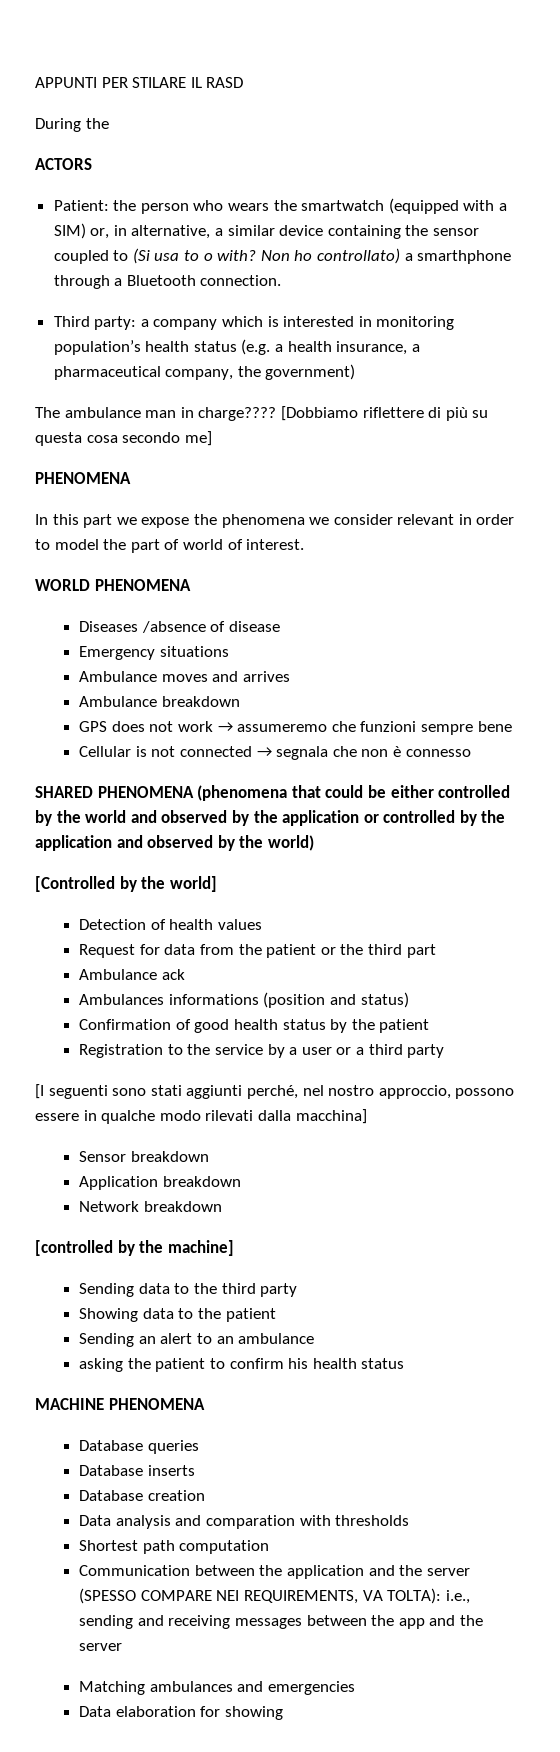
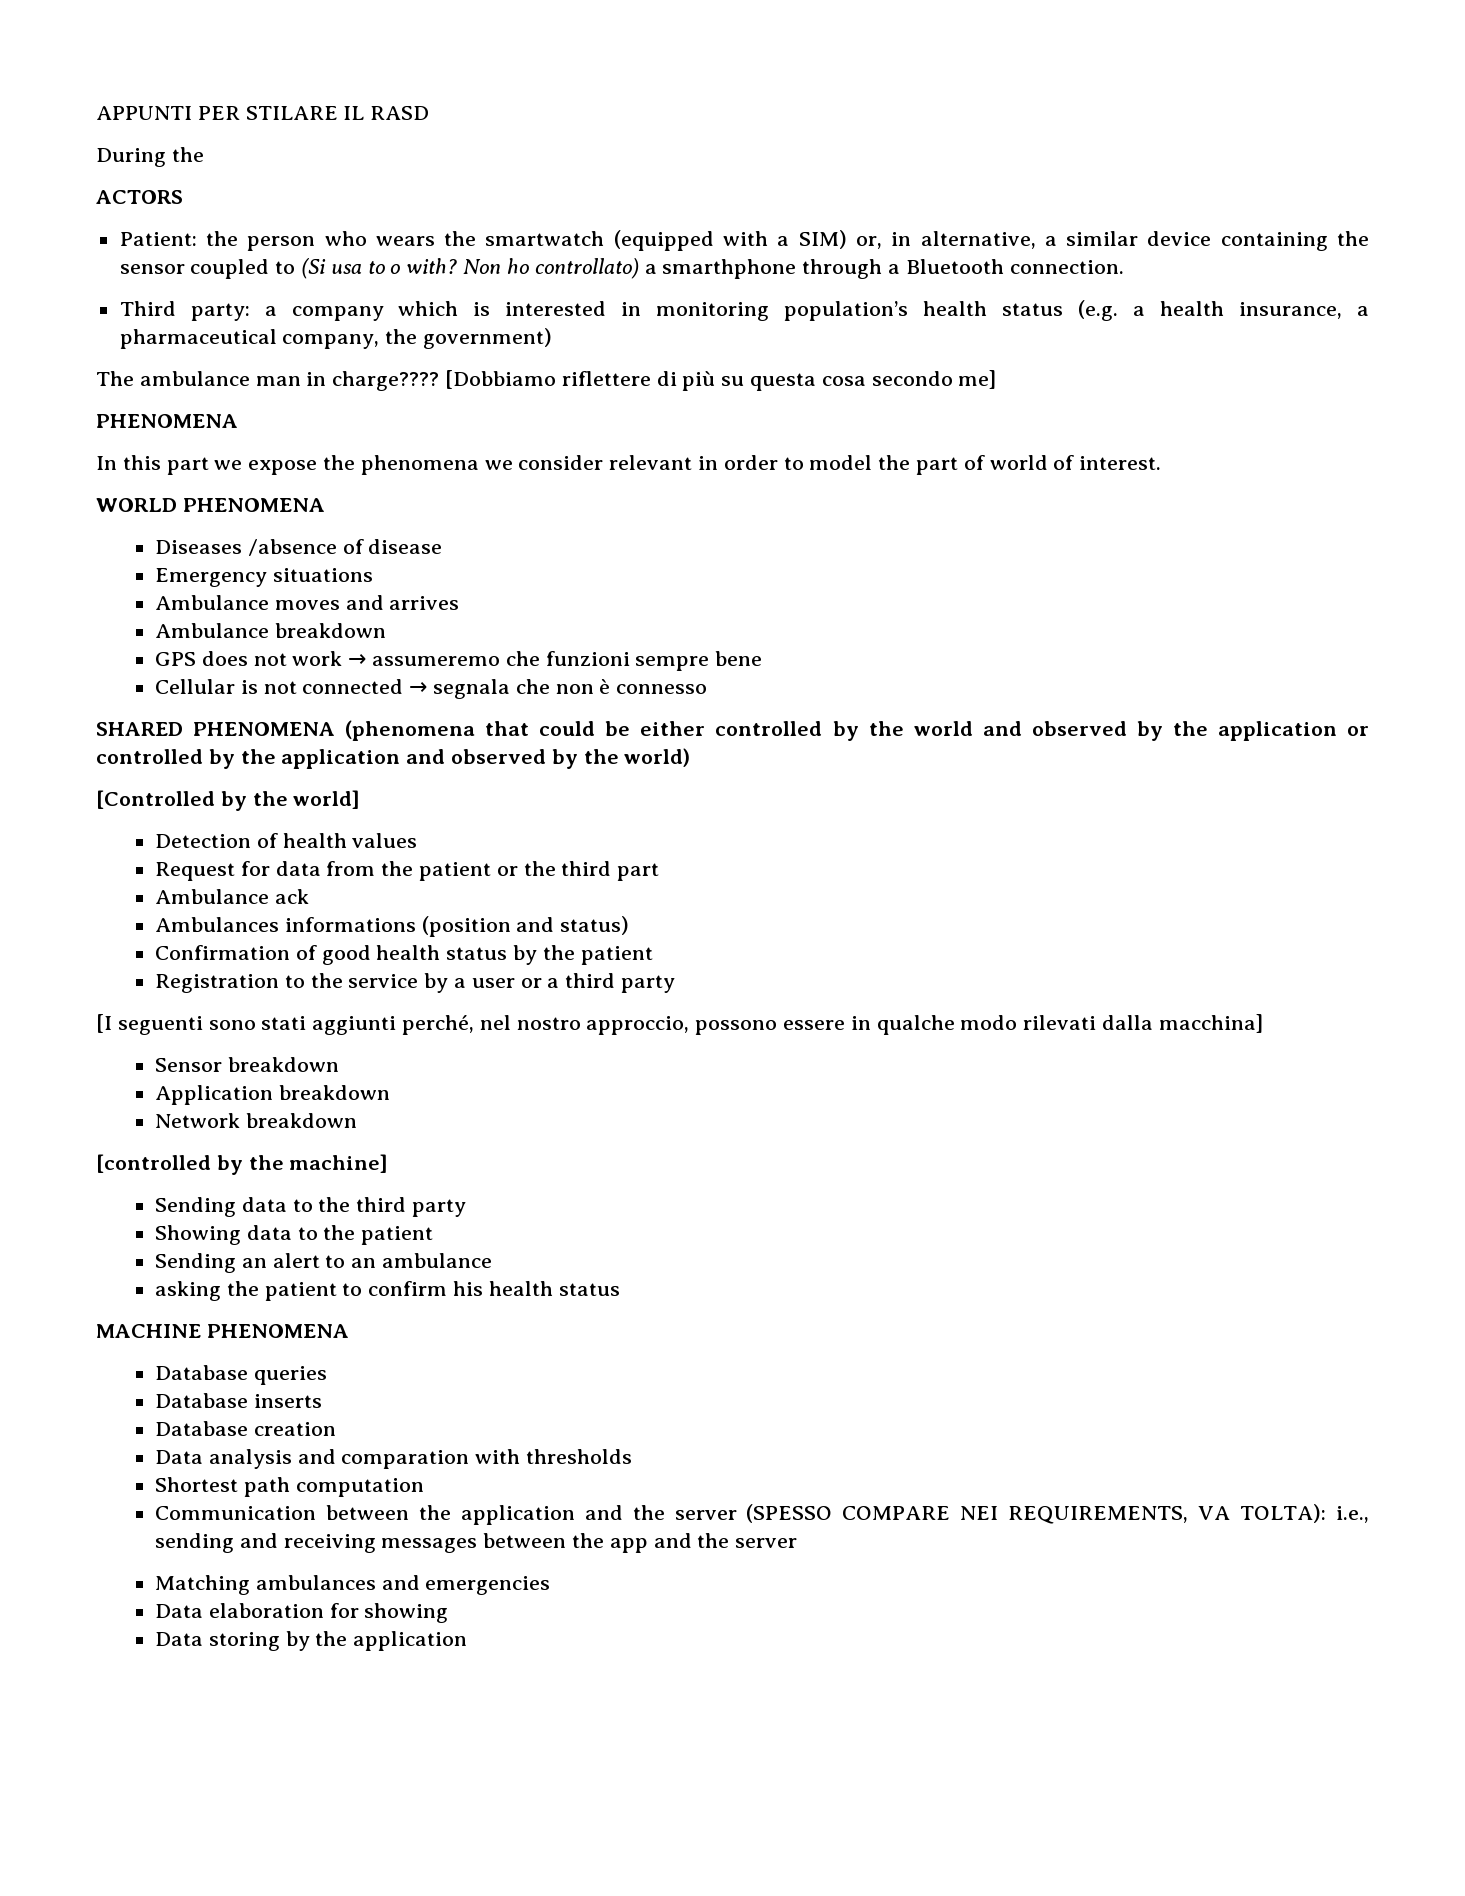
(284, 1713) none -> [154,1631,468,1651] // Data storing by the application

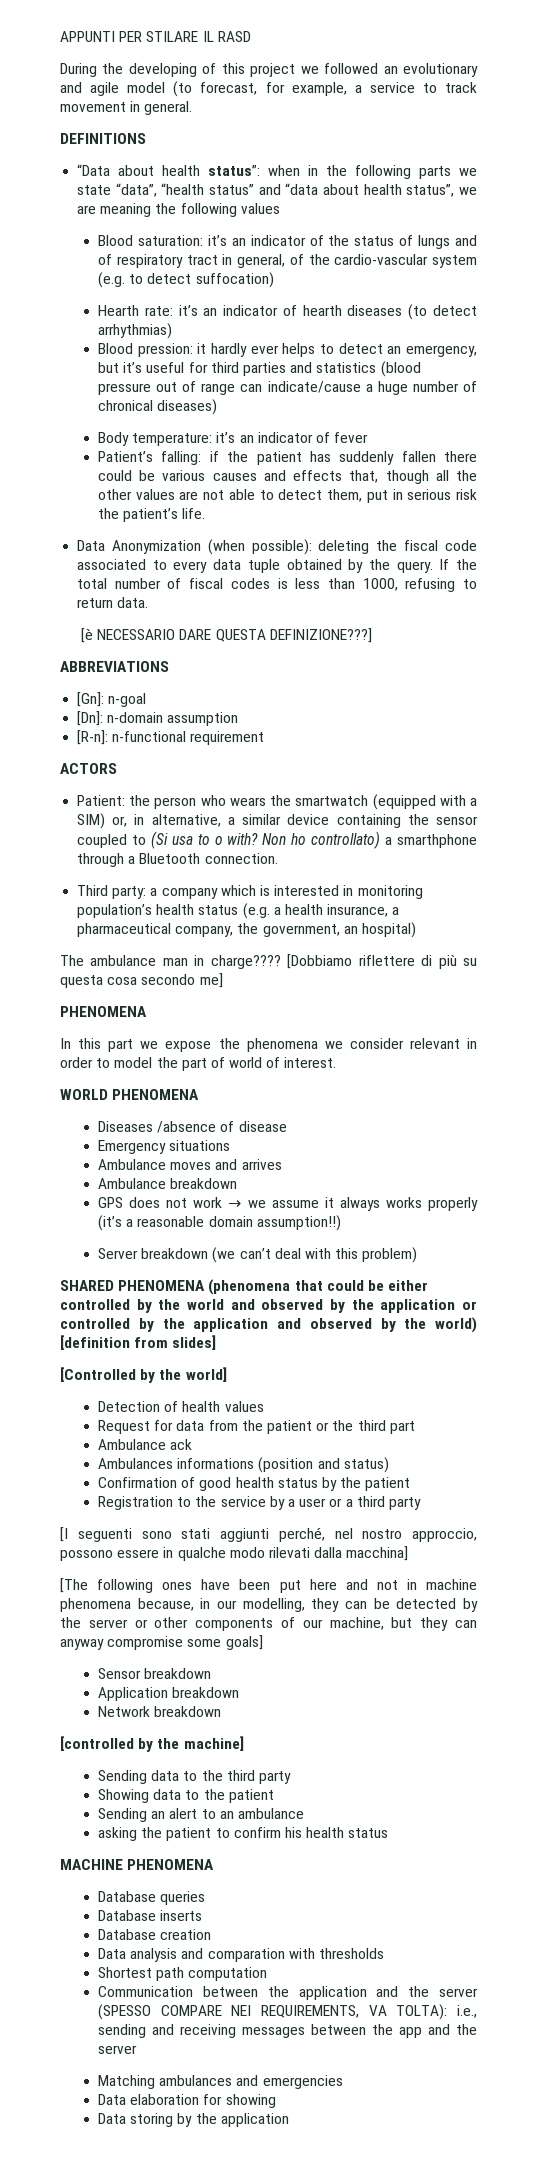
(204, 154) none -> [128,63,479,77] [60,81,478,97] [60,101,193,115] [60,133,146,144] [77,164,478,179] [77,183,477,197] [77,203,280,217] [98,235,477,249] [98,254,477,268] [98,272,274,288] [98,304,477,320] [98,323,173,339] [98,343,477,357] [98,361,421,377] [98,381,477,395] [98,399,218,415] [98,432,369,446] [98,451,477,465] [98,470,477,484] [98,489,477,503] [98,508,206,522] [77,539,478,555] [77,559,477,573] [77,578,477,592] [77,597,149,608] [80,628,372,643] [60,661,169,672] [77,692,147,707] [77,711,239,726] [77,730,265,745] developing of this project we followed an evolutionary and agile model (to forecast, for example, a service to track movement in general. // DEFINITIONS // “Data about health status”: when in the following parts we state “data”, “health status” and “data about health status”, we are meaning the following values // Blood saturation: it’s an indicator of the status of lungs and of respiratory tract in general, of the cardio-vascular system (e.g. to detect suffocation) // Hearth rate: it’s an indicator of hearth diseases (to detect arrhythmias) // Blood pression: it hardly ever helps to detect an emergency, but it’s useful for third parties and statistics (blood pressure out of range can indicate/cause a huge number of chronical diseases) // Body temperature: it’s an indicator of fever // Patient’s falling: if the patient has suddenly fallen there could be various causes and effects that, though all the other values are not able to detect them, put in serious risk the patient’s life. // Data Anonymization (when possible): deleting the fiscal code associated to every data tuple obtained by the query. If the total number of fiscal codes is less than 1000, refusing to return data. // [è NECESSARIO DARE QUESTA DEFINIZIONE???] // ABBREVIATIONS // [Gn]: n-goal // [Dn]: n-domain assumption // [R-n]: n-functional requirement
[423,328,553,349] government) -> [262,922,416,938] government, an hospital)
[371,651,763,671] [154,679,708,699] assumeremo che funzioni sempre bene // Cellular is not connected → segnala che non è connesso -> [247,1197,478,1211] [98,1215,341,1231] [98,1247,418,1263] we assume it always works properly (it’s a reasonable domain assumption!!) // Server breakdown (we can’t deal with this problem)
(691, 757) none -> [60,1335,217,1350] [definition from slides]
(1263, 1023) none -> [60,1578,478,1593] [60,1598,478,1612] [60,1617,478,1631] [60,1635,263,1650] // [The following ones have been put here and not in machine phenomena because, in our modelling, they can be detected by the server or other components of our machine, but they can anyway compromise some goals]

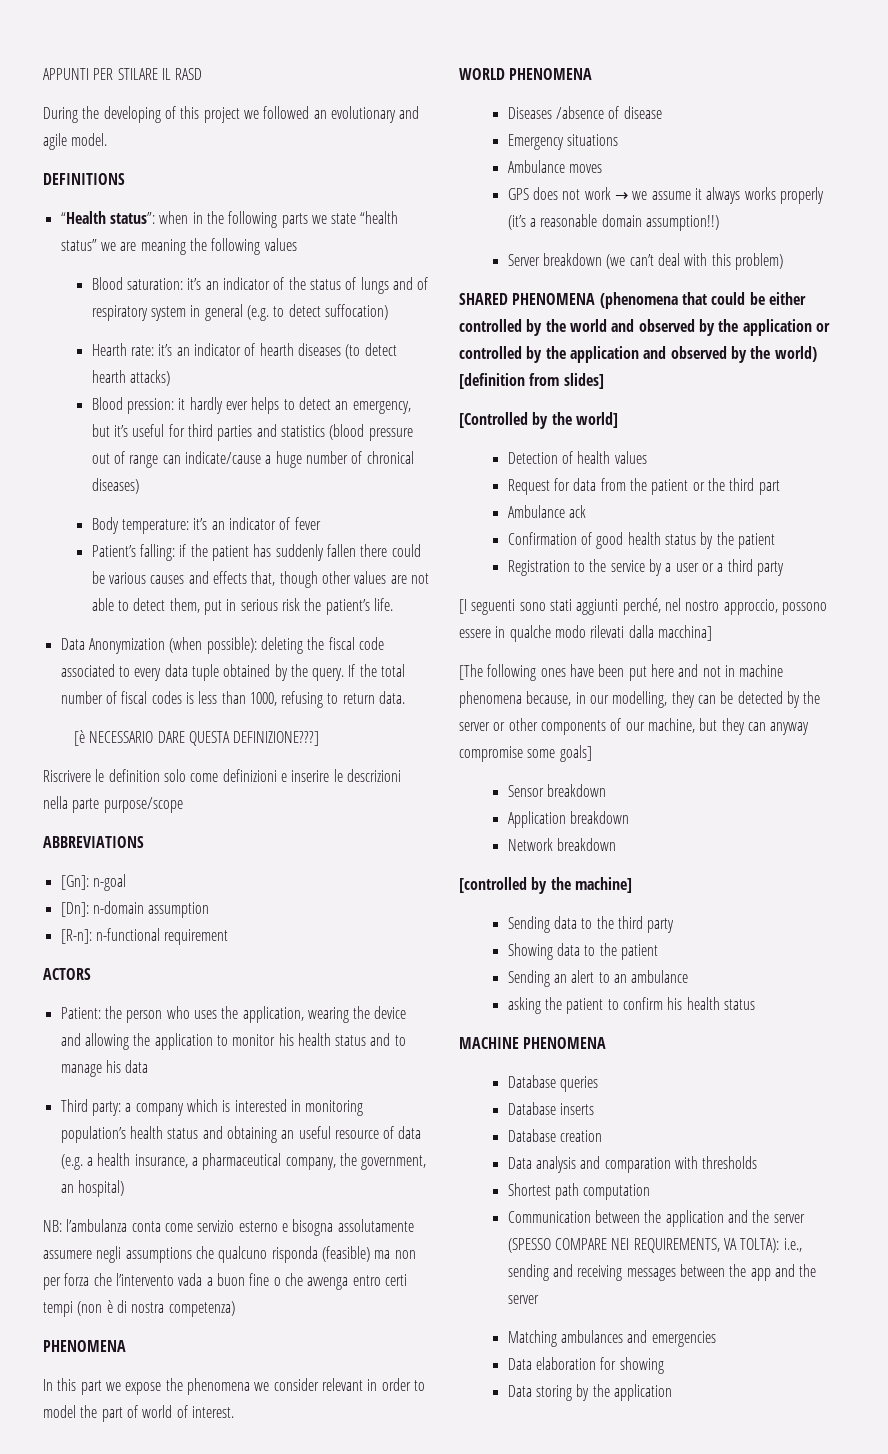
[127,81,478,97] [60,101,193,115] [60,133,146,144] [77,164,201,176] model (to forecast, for example, a service to track movement in general. // DEFINITIONS // “Data about health -> [71,133,108,146] [43,173,125,185] [60,211,106,224] model. // DEFINITIONS // “Health
[115,183,157,197] “data”, -> (357, 218) none
[258,183,455,197] and “data about health status”, -> (97, 245) none
[186,254,477,268] tract in general, of the cardio-vascular system -> [151,304,243,321] system in general
[98,323,173,339] arrhythmias) -> [91,370,171,386] hearth attacks)
[435,470,477,481] all the -> (318, 579) none
(372, 635) none -> [43,769,401,782] [43,796,183,813] // Riscrivere le definition solo come definizioni e inserire le descrizioni nella parte purpose/scope
[229,794,477,810] [77,813,478,829] [77,831,477,849] [77,853,278,867] wears the smartwatch (equipped with a SIM) or, in alternative, a similar device containing the sensor coupled to (Si usa to o with? Non ho controllato) a smarthphone through a Bluetooth connection. -> [193,1006,407,1023] [60,1033,406,1050] [60,1060,149,1077] uses the application, wearing the device and allowing the application to monitor his health status and to manage his data
(239, 910) none -> [202,1126,422,1143] and obtaining an useful resource of data
[60,954,478,969] [60,973,223,988] The ambulance man in charge???? [Dobbiamo riflettere di più su questa cosa secondo me] -> [43,1219,414,1236] [43,1246,416,1263] [43,1273,407,1290] [43,1300,235,1317] NB: l’ambulanza conta come servizio esterno e bisogna assolutamente assumere negli assumptions che qualcuno risponda (feasible) ma non per forza che l’intervento vada a buon fine o che avvenga entro certi tempi (non è di nostra competenza)
[215,1159,282,1170] [98,1178,238,1189] and arrives // Ambulance breakdown -> (603, 168) none
[98,1457,389,1473] // Ambulances informations (position and status) -> (587, 511) none

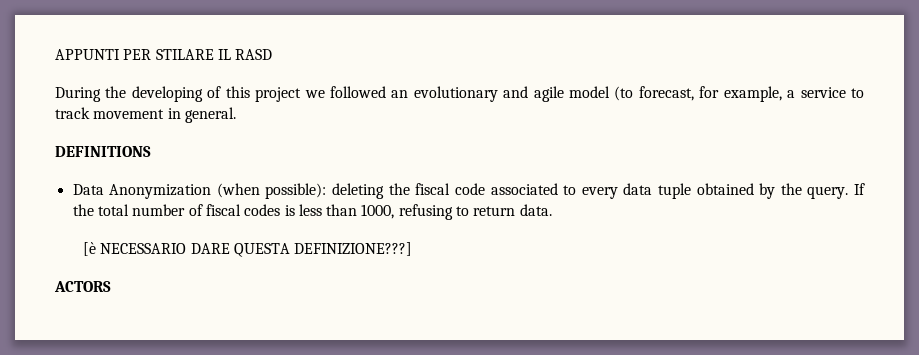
[71,133,108,146] [43,173,125,185] [60,211,399,228] [60,238,297,255] [91,277,429,294] [91,304,388,321] [91,343,397,359] [91,370,171,386] [91,397,411,414] [91,424,413,441] [91,451,414,468] [91,478,139,494] [91,517,321,534] [91,544,421,561] [91,571,429,588] [91,598,393,615] model. // DEFINITIONS // “Health status”: when in the following parts we state “health status” we are meaning the following values // Blood saturation: it’s an indicator of the status of lungs and of respiratory system in general (e.g. to detect suffocation) // Hearth rate: it’s an indicator of hearth diseases (to detect hearth attacks) // Blood pression: it hardly ever helps to detect an emergency, but it’s useful for third parties and statistics (blood pressure out of range can indicate/cause a huge number of chronical diseases) // Body temperature: it’s an indicator of fever // Patient’s falling: if the patient has suddenly fallen there could be various causes and effects that, though other values are not able to detect them, put in serious risk the patient’s life. -> [569,86,865,102] [55,107,236,123] [55,146,151,157] model (to forecast, for example, a service to track movement in general. // DEFINITIONS
[43,769,401,782] [43,796,183,813] [43,836,144,848] [60,874,126,891] [60,901,210,918] [60,928,229,945] [43,968,91,980] [60,1006,407,1023] [60,1033,406,1050] [60,1060,149,1077] [60,1099,364,1116] [60,1126,422,1143] [60,1153,427,1170] [60,1180,124,1197] [43,1219,414,1236] [43,1246,416,1263] [43,1273,407,1290] [43,1300,235,1317] [43,1340,126,1352] [43,1378,425,1395] [43,1405,234,1422] [459,68,593,80] [507,106,662,119] [507,134,619,150] [507,160,603,173] [507,187,824,204] [507,214,719,231] [507,253,783,270] [459,292,806,309] [459,319,830,336] [459,346,817,363] [459,373,604,389] [459,412,618,429] [507,451,647,464] [507,478,780,495] [507,505,587,518] [507,532,775,549] [507,559,784,576] [459,598,827,615] [459,625,712,642] [459,664,784,681] [459,691,821,708] [459,718,810,735] [459,745,592,762] [507,784,607,797] [507,811,630,828] [507,838,617,851] [459,877,632,894] [507,916,675,933] [507,943,658,960] [507,970,689,987] [507,997,755,1014] [459,1037,607,1049] [507,1075,599,1092] [507,1102,595,1115] [507,1129,603,1142] [507,1156,758,1173] [507,1183,651,1200] [507,1210,805,1227] [507,1238,802,1253] [507,1264,817,1281] [507,1295,539,1304] [507,1330,716,1347] [507,1357,664,1374] [507,1384,672,1401] Riscrivere le definition solo come definizioni e inserire le descrizioni nella parte purpose/scope // ABBREVIATIONS // [Gn]: n-goal // [Dn]: n-domain assumption // [R-n]: n-functional requirement // ACTORS // Patient: the person who uses the application, wearing the device and allowing the application to monitor his health status and to manage his data // Third party: a company which is interested in monitoring population’s health status and obtaining an useful resource of data (e.g. a health insurance, a pharmaceutical company, the government, an hospital) // NB: l’ambulanza conta come servizio esterno e bisogna assolutamente assumere negli assumptions che qualcuno risponda (feasible) ma non per forza che l’intervento vada a buon fine o che avvenga entro certi tempi (non è di nostra competenza) // PHENOMENA // In this part we expose the phenomena we consider relevant in order to model the part of world of interest. // WORLD PHENOMENA // Diseases /absence of disease // Emergency situations // Ambulance moves // GPS does not work → we assume it always works properly (it’s a reasonable domain assumption!!) // Server breakdown (we can’t deal with this problem) // SHARED PHENOMENA (phenomena that could be either controlled by the world and observed by the application or controlled by the application and observed by the world) [definition from slides] // [Controlled by the world] // Detection of health values // Request for data from the patient or the third part // Ambulance ack // Confirmation of good health status by the patient // Registration to the service by a user or a third party // [I seguenti sono stati aggiunti perché, nel nostro approccio, possono essere in qualche modo rilevati dalla macchina] // [The following ones have been put here and not in machine phenomena because, in our modelling, they can be detected by the server or other components of our machine, but they can anyway compromise some goals] // Sensor breakdown // Application breakdown // Network breakdown // [controlled by the machine] // Sending data to the third party // Showing data to the patient // Sending an alert to an ambulance // asking the patient to confirm his health status // MACHINE PHENOMENA // Database queries // Database inserts // Database creation // Data analysis and comparation with thresholds // Shortest path computation // Communication between the application and the server (SPESSO COMPARE NEI REQUIREMENTS, VA TOLTA): i.e., sending and receiving messages between the app and the server // Matching ambulances and emergencies // Data elaboration for showing // Data storing by the application -> [54,281,111,292] ACTORS

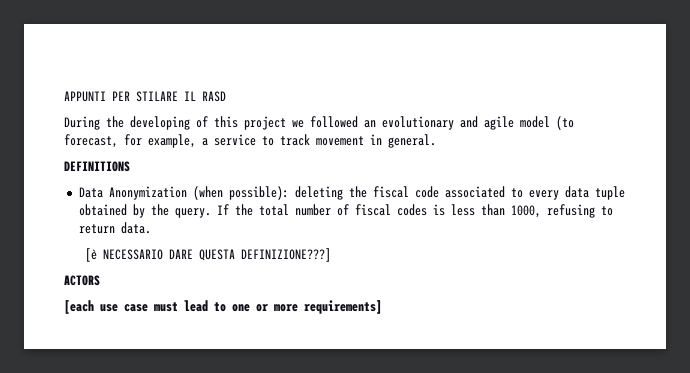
(111, 286) none -> [64,300,382,314] // [each use case must lead to one or more requirements]

